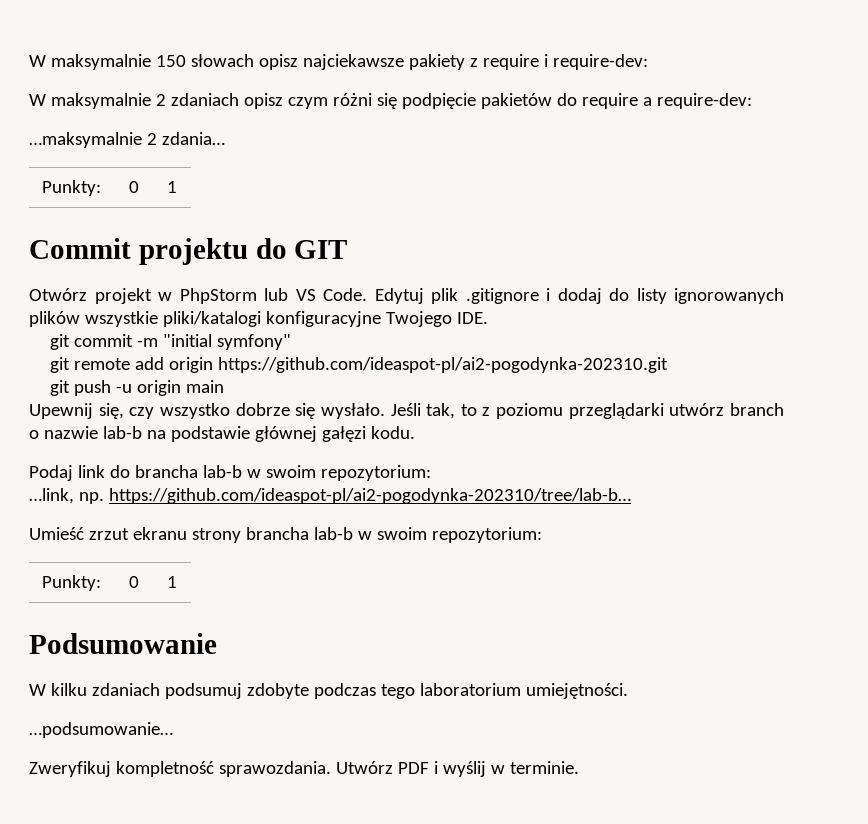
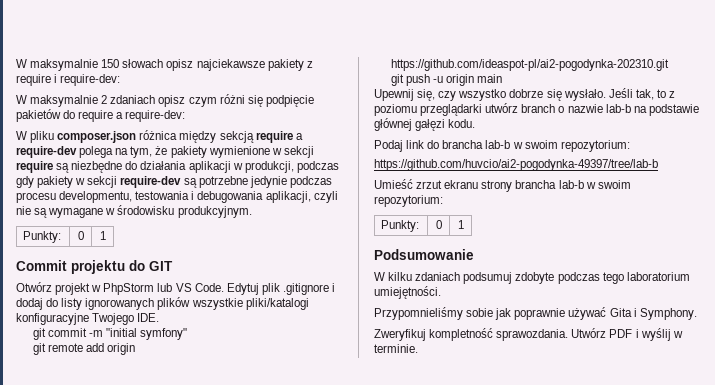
[29,132,225,148] …maksymalnie 2 zdania… -> [16,130,303,143] [16,146,314,158] [16,161,339,173] [16,176,332,188] [16,191,338,203] [16,205,252,218] W pliku composer.json różnica między sekcją require a require-dev polega na tym, że pakiety wymienione w sekcji require są niezbędne do działania aplikacji w produkcji, podczas gdy pakiety w sekcji require-dev są potrzebne jedynie podczas procesu developmentu, testowania i debugowania aplikacji, czyli nie są wymagane w środowisku produkcyjnym.
[29,488,631,504] …link, np. https://github.com/ideaspot-pl/ai2-pogodynka-202310/tree/lab-b… -> [374,159,658,171] https://github.com/huvcio/ai2-pogodynka-49397/tree/lab-b
[29,722,173,738] …podsumowanie… -> [374,307,697,320] Przypomnieliśmy sobie jak poprawnie używać Gita i Symphony.

